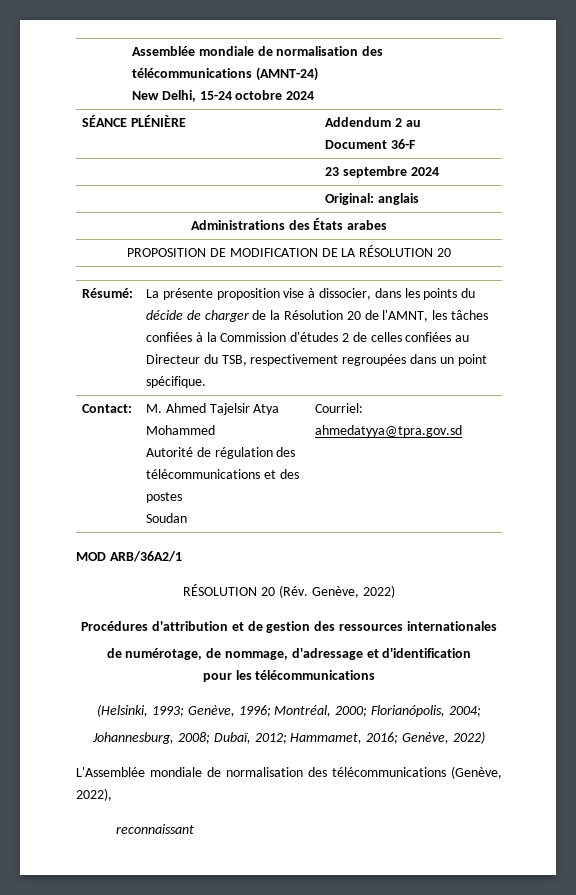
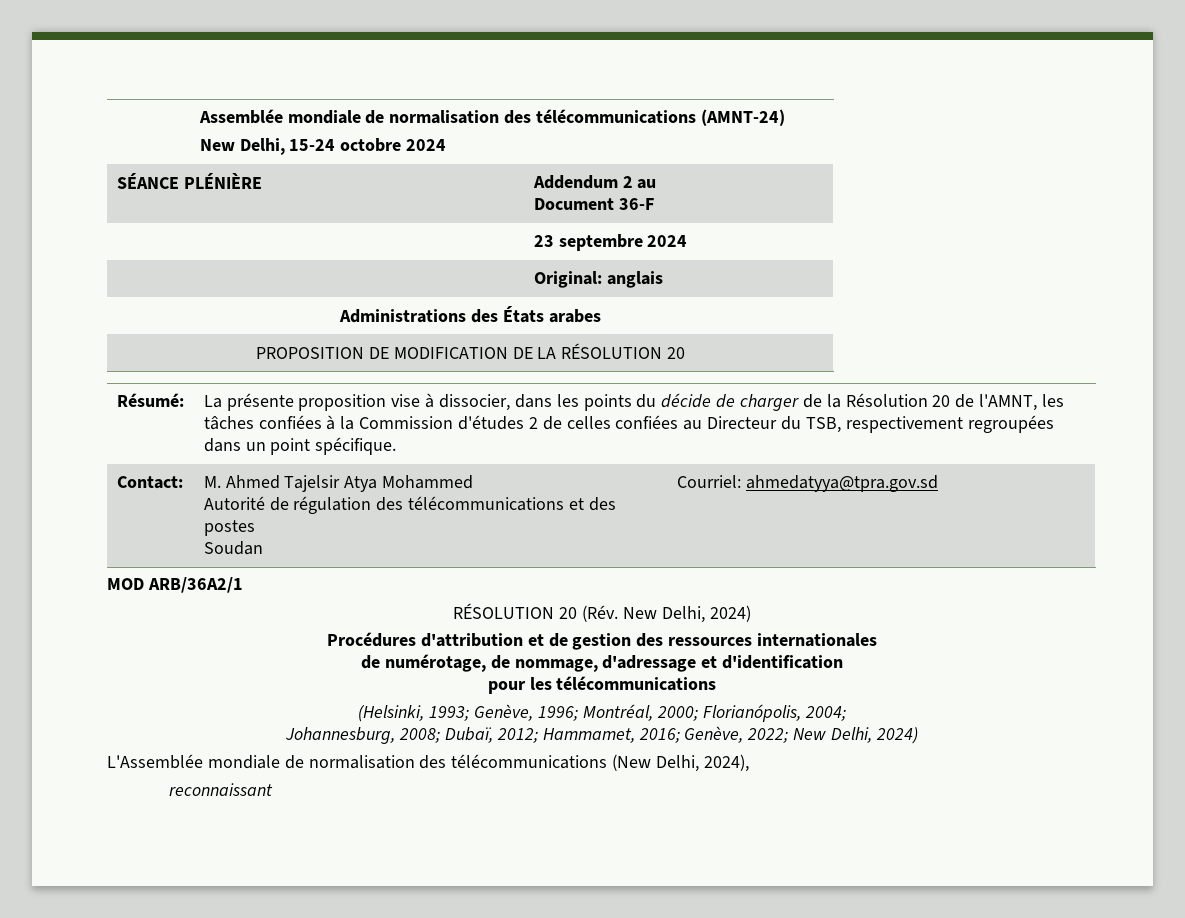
[311,585,395,598] Genève, 2022) -> [622,605,751,623] New Delhi, 2024)
[452,731,485,744] 2022) -> [747,727,918,744] 2022; New Delhi, 2024)
[451,766,502,779] [76,788,112,801] (Genève, 2022), -> [612,754,749,772] (New Delhi, 2024),

